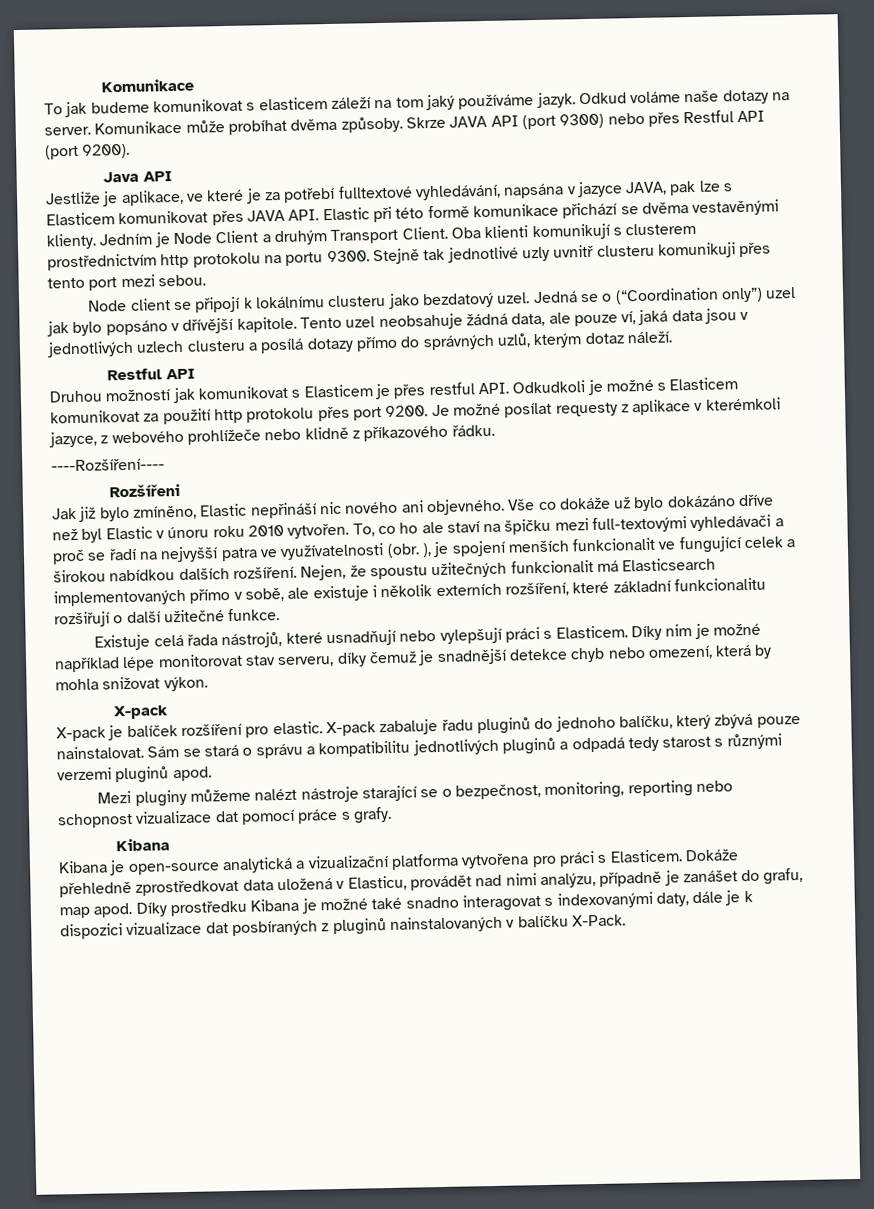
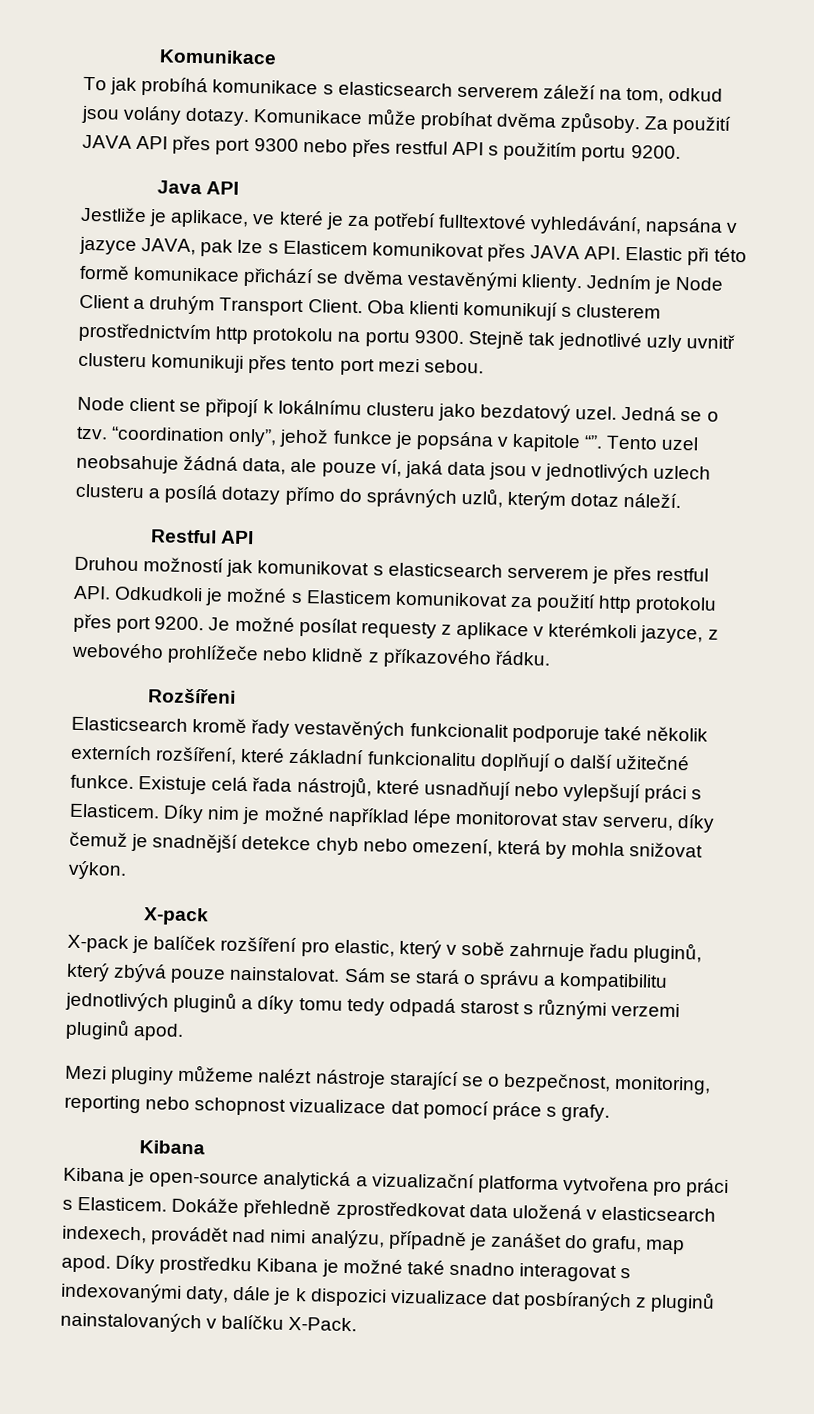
[90,89,791,114] [44,126,91,136] budeme komunikovat s elasticem záleží na tom jaký používáme jazyk. Odkud voláme naše dotazy na server. -> [141,76,724,104] [81,105,251,126] probíhá komunikace s elasticsearch serverem záleží na tom, odkud jsou volány dotazy.
[405,110,766,130] [45,143,131,160] Skrze JAVA API (port 9300) nebo přes Restful API (port 9200). -> [644,115,732,135] [82,134,681,162] Za použití JAVA API přes port 9300 nebo přes restful API s použitím portu 9200.
[614,286,797,305] [47,316,297,337] (“Coordination only”) uzel jak bylo popsáno v dřívější kapitole. -> [76,426,604,453] tzv. “coordination only”, jehož funkce je popsána v kapitole “”.
[303,384,373,398] Elasticem -> [387,562,589,580] elasticsearch serverem
[51,458,165,472] // ----Rozšíření---- -> (551, 658) none
[52,494,775,522] [52,514,784,543] [52,536,796,565] [53,557,717,583] [53,585,377,607] Jak již bylo zmíněno, Elastic nepřináší nic nového ani objevného. Vše co dokáže už bylo dokázáno dříve než byl Elastic v únoru roku 2010 vytvořen. To, co ho ale staví na špičku mezi full-textovými vyhledávači a proč se řadí na nejvyšší patra ve využívatelnosti (obr. ), je spojení menších funkcionalit ve fungující celek a širokou nabídkou dalších rozšíření. Nejen, že spoustu užitečných funkcionalit má Elasticsearch implementovaných přímo v sobě, ale existuje i -> [71,716,642,744] Elasticsearch kromě řady vestavěných funkcionalit podporuje také
[54,611,110,628] rozšiřují -> [479,752,551,772] doplňují
(281, 615) // -> (134, 781) none
[272,715,673,737] elastic. X-pack zabaluje řadu pluginů do jednoho balíčku, -> [333,939,703,964] elastic, který v sobě zahrnuje řadu pluginů,
[571,736,659,753] odpadá tedy -> [257,995,456,1017] díky tomu tedy odpadá
[347,875,407,891] Elasticu, -> [601,1206,717,1222] [62,1225,147,1244] elasticsearch indexech,

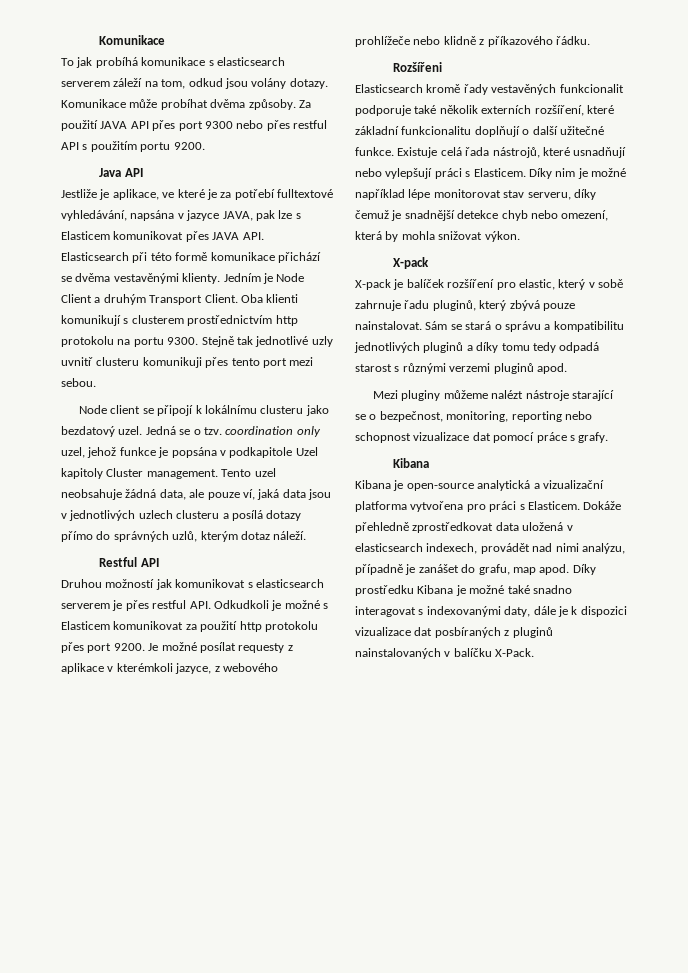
[625,246,684,262] Elastic -> [61,252,129,261] Elasticsearch
[111,426,278,447] “coordination only”, -> [225,426,321,437] [61,447,85,458] coordination only uzel,
[512,433,604,453] kapitole “”. -> [229,447,318,458] [61,468,218,479] podkapitole Uzel kapitoly Cluster management.

